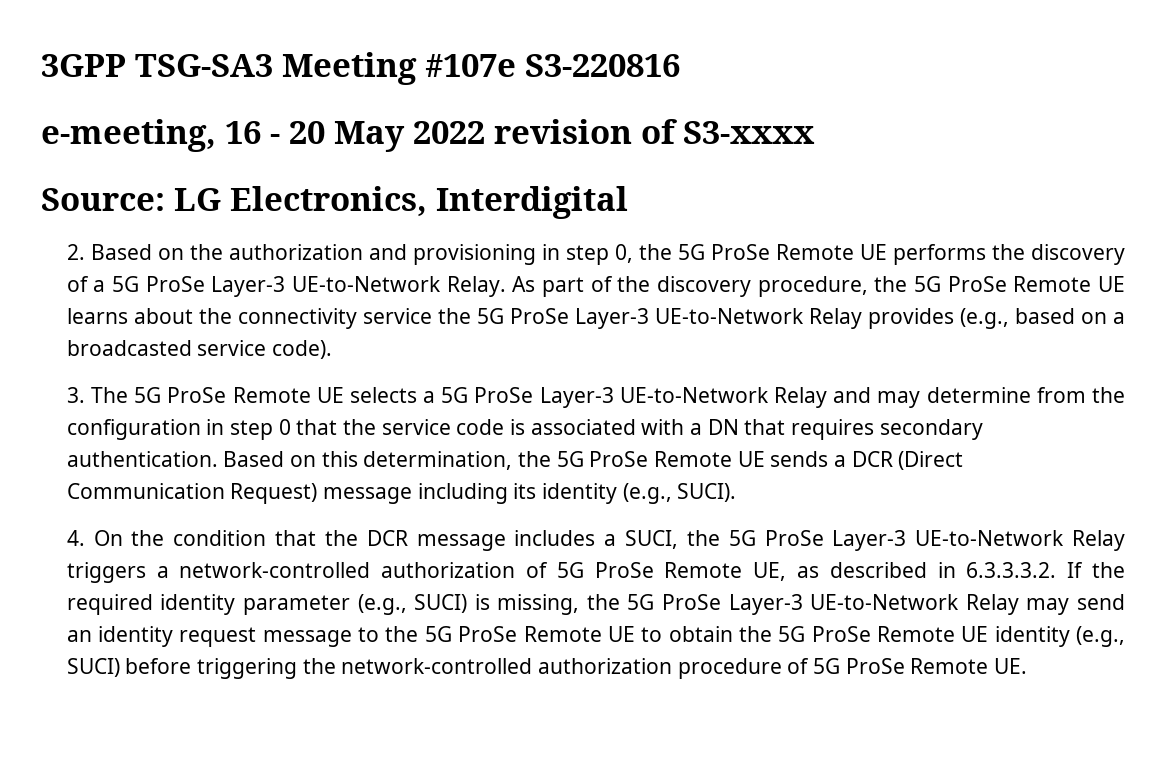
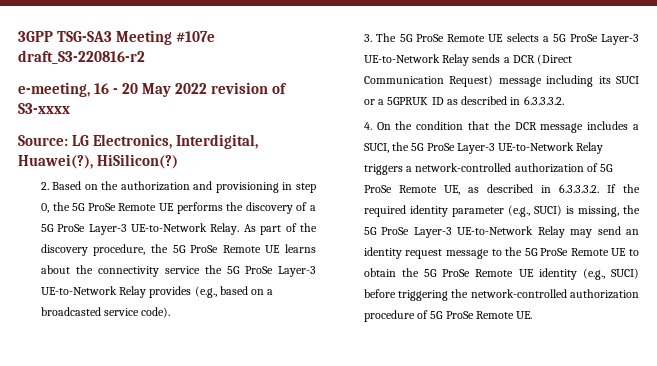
[525,54,680,77] S3-220816 -> [18,50,145,64] draft_S3-220816-r2
[436,186,628,219] Interdigital -> [176,134,259,149] [18,154,179,169] Interdigital, Huawei(?), HiSilicon(?)
[833,387,1125,408] [66,419,983,440] [66,451,765,470] and may determine from the configuration in step 0 that the service code is associated with a DN that requires secondary authentication. Based on this determination, the 5G ProSe Remote UE -> (470, 60) none
[542,483,737,504] identity (e.g., SUCI). -> [616,76,639,84] [363,96,564,105] SUCI or a 5GPRUK ID as described in 6.3.3.3.2.

